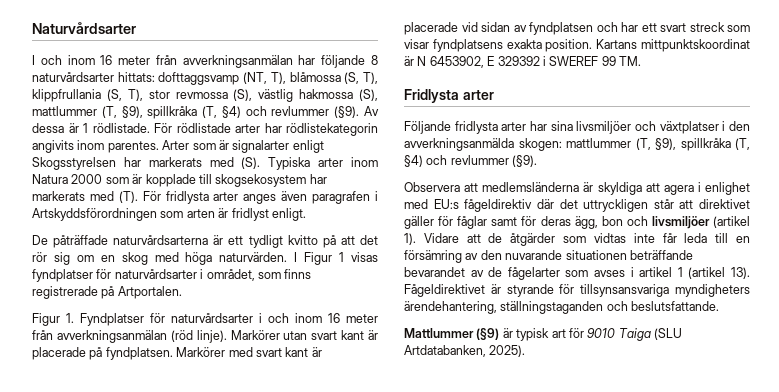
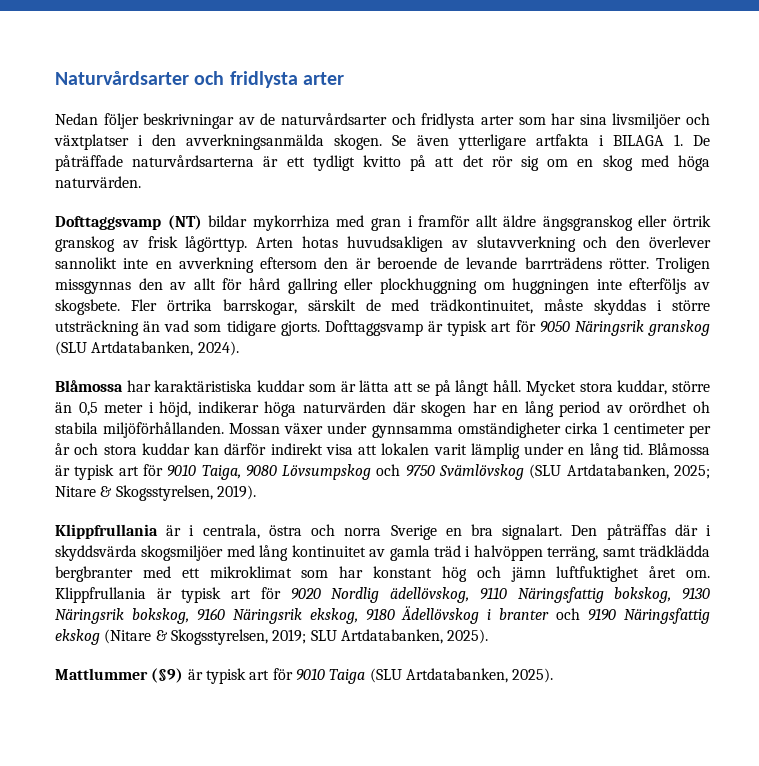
[32,55,378,68] [32,72,378,85] [32,89,378,102] [32,106,379,119] [32,123,378,136] [32,140,324,153] [32,157,378,170] [32,174,327,187] [32,191,378,204] [32,208,306,221] // I och inom 16 meter från avverkningsanmälan har följande 8 naturvårdsarter hittats: dofttaggsvamp (NT, T), blåmossa (S, T), klippfrullania (S, T), stor revmossa (S), västlig hakmossa (S), mattlummer (T, §9), spillkråka (T, §4) och revlummer (§9). Av dessa är 1 rödlistade. För rödlistade arter har rödlistekategorin angivits inom parentes. Arter som är signalarter enligt Skogsstyrelsen har markerats med (S). Typiska arter inom Natura 2000 som är kopplade till skogsekosystem har markerats med (T). För fridlysta arter anges även paragrafen i Artskyddsförordningen som arten är fridlyst enligt. // -> [194,71,344,88] [55,113,711,129] [54,134,683,150] och fridlysta arter // Nedan följer beskrivningar av de naturvårdsarter och fridlysta arter som har sina livsmiljöer och växtplatser i den avverkningsanmälda skogen. Se även ytterligare artfakta i BILAGA 1.
[294,252,379,265] [32,269,312,282] [32,286,182,299] [32,313,378,326] [32,330,378,343] [32,347,322,360] [404,22,750,35] [404,39,750,52] [404,56,641,68] [404,89,494,103] [404,121,750,134] [404,138,750,151] [404,155,538,167] [404,182,750,195] [404,199,750,212] [404,216,750,229] [404,233,750,246] [404,250,693,263] [404,267,750,280] [404,284,750,297] [404,301,720,314] I Figur 1 visas fyndplatser för naturvårdsarter i området, som finns registrerade på Artportalen. // Figur 1. Fyndplatser för naturvårdsarter i och inom 16 meter från avverkningsanmälan (röd linje). Markörer utan svart kant är placerade på fyndplatsen. Markörer med svart kant är placerade vid sidan av fyndplatsen och har ett svart streck som visar fyndplatsens exakta position. Kartans mittpunktskoordinat är N 6453902, E 329392 i SWEREF 99 TM. // Fridlysta arter // Följande fridlysta arter har sina livsmiljöer och växtplatser i den avverkningsanmälda skogen: mattlummer (T, §9), spillkråka (T, §4) och revlummer (§9). // Observera att medlemsländerna är skyldiga att agera i enlighet med EU:s fågeldirektiv där det uttryckligen står att direktivet gäller för fåglar samt för deras ägg, bon och livsmiljöer (artikel 1). Vidare att de åtgärder som vidtas inte får leda till en försämring av den nuvarande situationen beträffande bevarandet av de fågelarter som avses i artikel 1 (artikel 13). Fågeldirektivet är styrande för tillsynsansvariga myndigheters ärendehantering, ställningstaganden och beslutsfattande. -> [55,215,711,231] [55,236,712,252] [55,257,710,273] [55,278,711,294] [55,299,710,315] [55,320,710,336] [55,341,239,356] [55,380,711,396] [55,401,710,417] [55,422,712,438] [55,443,710,459] [55,464,711,480] [55,485,256,501] [55,524,711,540] [55,545,711,561] [55,566,710,582] [55,587,711,603] [55,606,710,624] [55,629,489,645] // Dofttaggsvamp (NT) bildar mykorrhiza med gran i framför allt äldre ängsgranskog eller örtrik granskog av frisk lågörttyp. Arten hotas huvudsakligen av slutavverkning och den överlever sannolikt inte en avverkning eftersom den är beroende de levande barrträdens rötter. Troligen missgynnas den av allt för hård gallring eller plockhuggning om huggningen inte efterföljs av skogsbete. Fler örtrika barrskogar, särskilt de med trädkontinuitet, måste skyddas i större utsträckning än vad som tidigare gjorts. Dofttaggsvamp är typisk art för 9050 Näringsrik granskog (SLU Artdatabanken, 2024). // Blåmossa har karaktäristiska kuddar som är lätta att se på långt håll. Mycket stora kuddar, större än 0,5 meter i höjd, indikerar höga naturvärden där skogen har en lång period av orördhet oh stabila miljöförhållanden. Mossan växer under gynnsamma omständigheter cirka 1 centimeter per år och stora kuddar kan därför indirekt visa att lokalen varit lämplig under en lång tid. Blåmossa är typisk art för 9010 Taiga, 9080 Lövsumpskog och 9750 Svämlövskog (SLU Artdatabanken, 2025; Nitare & Skogsstyrelsen, 2019). // Klippfrullania är i centrala, östra och norra Sverige en bra signalart. Den påträffas där i skyddsvärda skogsmiljöer med lång kontinuitet av gamla träd i halvöppen terräng, samt trädklädda bergbranter med ett mikroklimat som har konstant hög och jämn luftfuktighet året om. Klippfrullania är typisk art för 9020 Nordlig ädellövskog, 9110 Näringsfattig bokskog, 9130 Näringsrik bokskog, 9160 Näringsrik ekskog, 9180 Ädellövskog i branter och 9190 Näringsfattig ekskog (Nitare & Skogsstyrelsen, 2019; SLU Artdatabanken, 2025).

